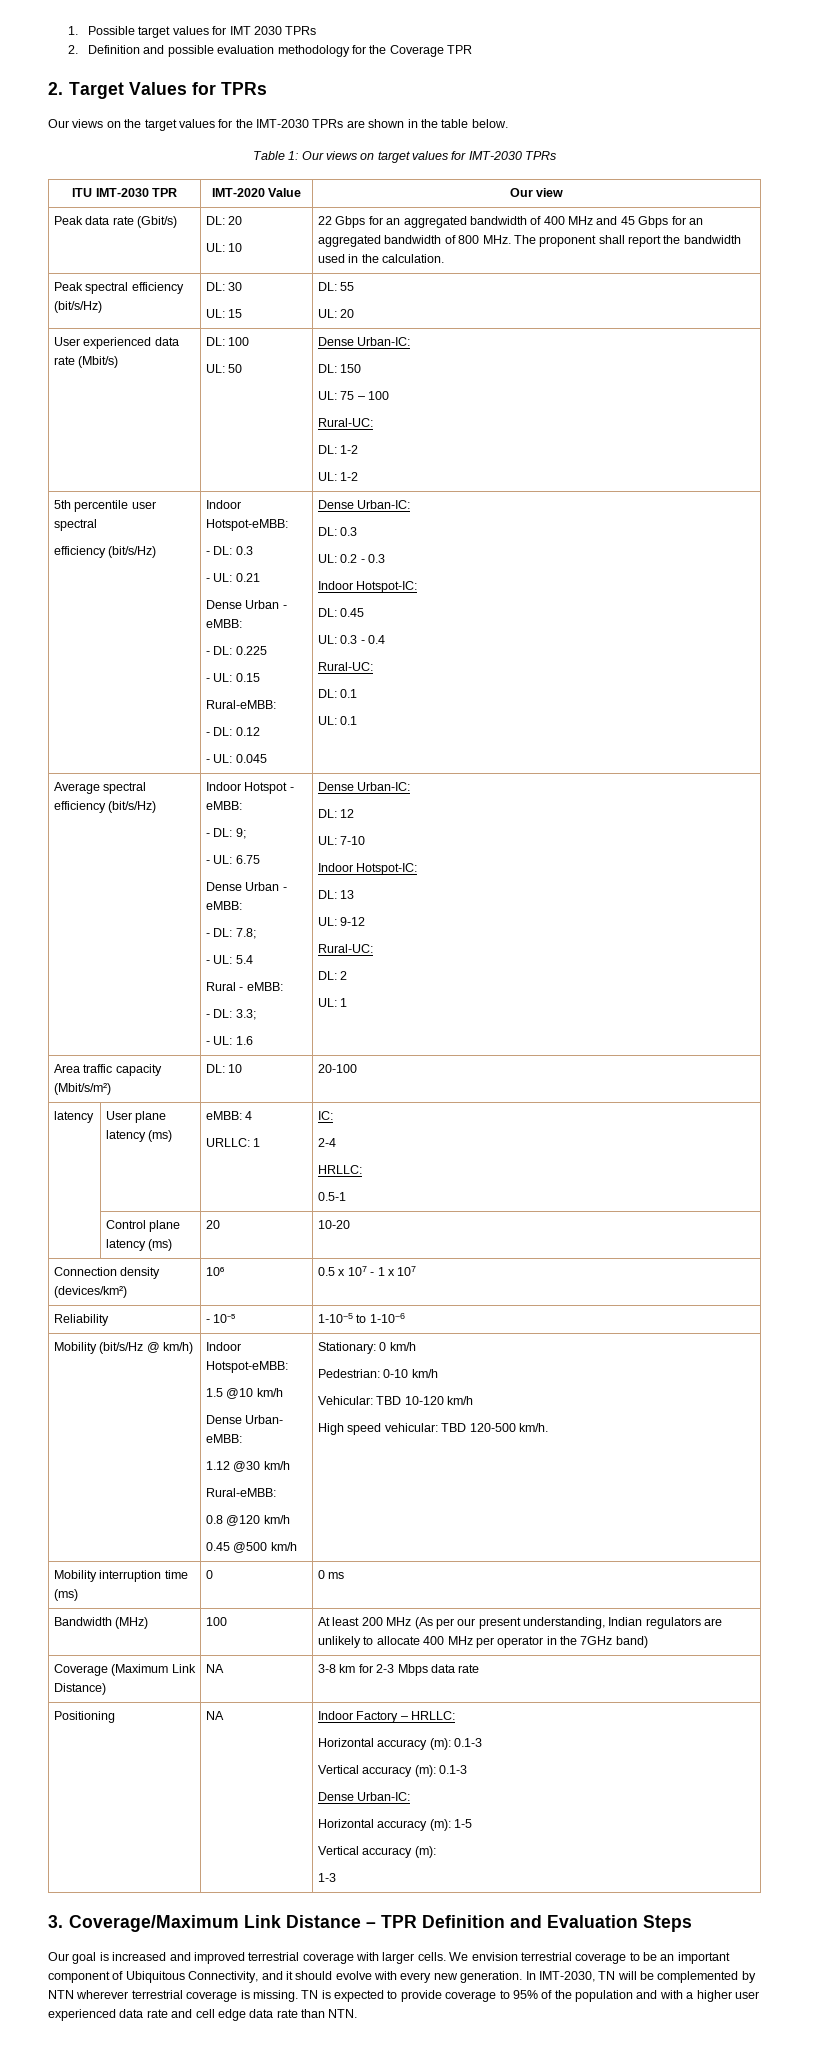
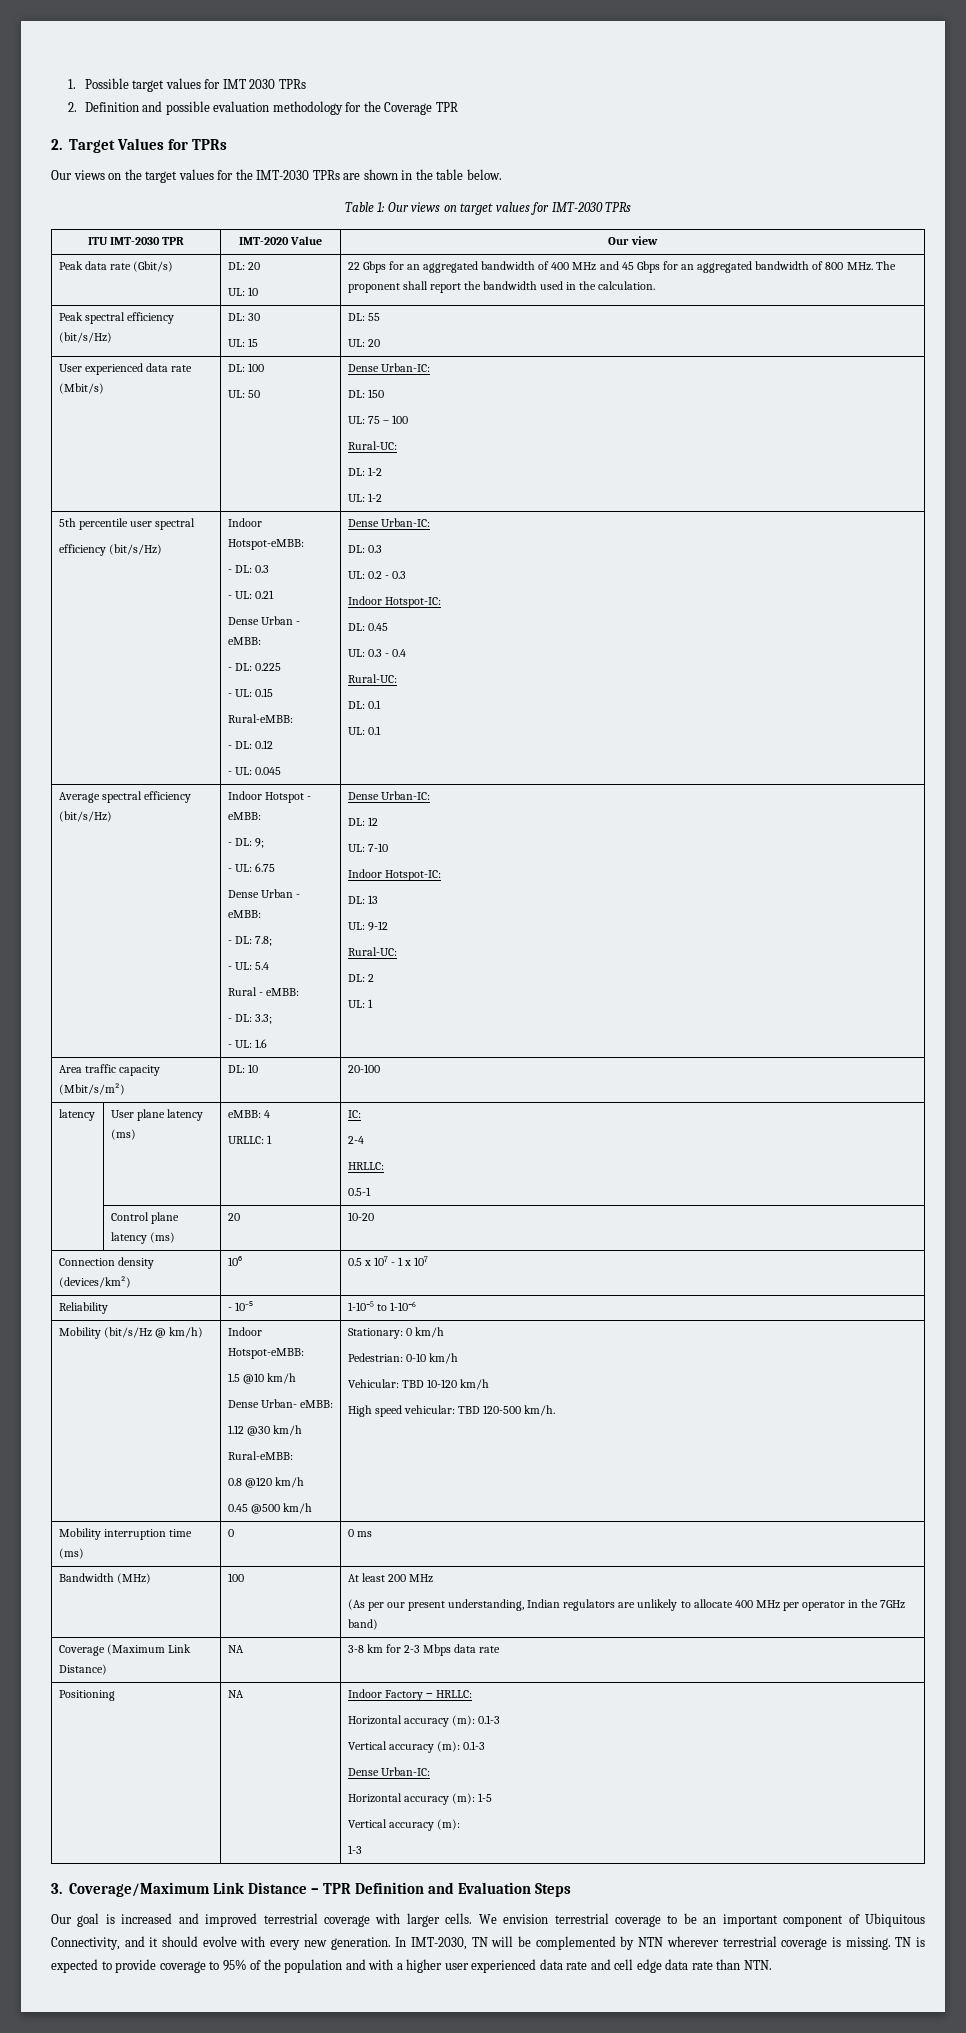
(412, 1621) none -> (433, 1578) //

